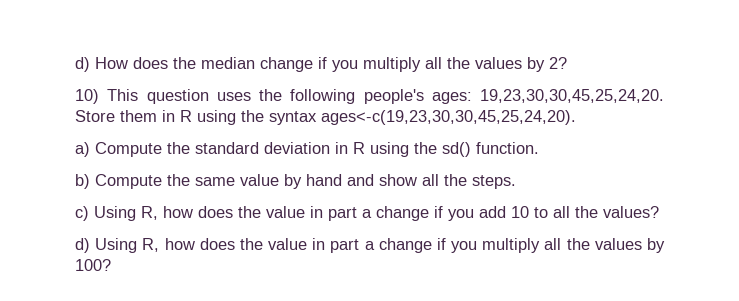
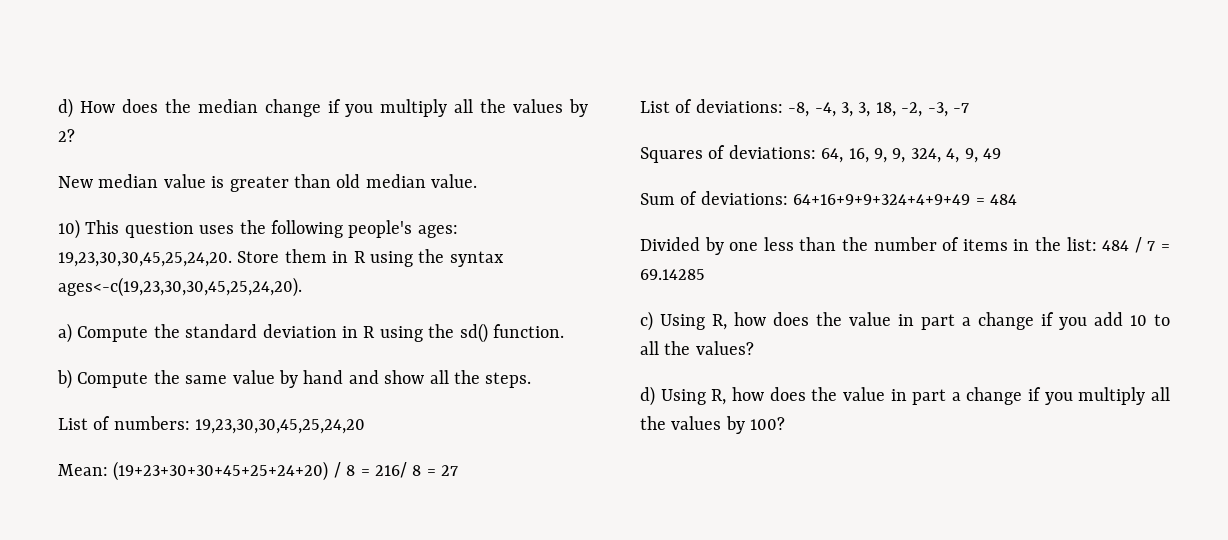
(567, 63) none -> [58,174,478,192] // New median value is greater than old median value.
(516, 182) none -> [58,416,366,434] [58,461,459,481] [640,99,969,117] [640,145,1001,163] [640,191,1017,205] [640,237,1170,255] [640,269,705,280] // List of numbers: 19,23,30,30,45,25,24,20 // Mean: (19+23+30+30+45+25+24+20) / 8 = 216/ 8 = 27 // List of deviations: -8, -4, 3, 3, 18, -2, -3, -7 // Squares of deviations: 64, 16, 9, 9, 324, 4, 9, 49 // Sum of deviations: 64+16+9+9+324+4+9+49 = 484 // Divided by one less than the number of items in the list: 484 / 7 = 69.14285

